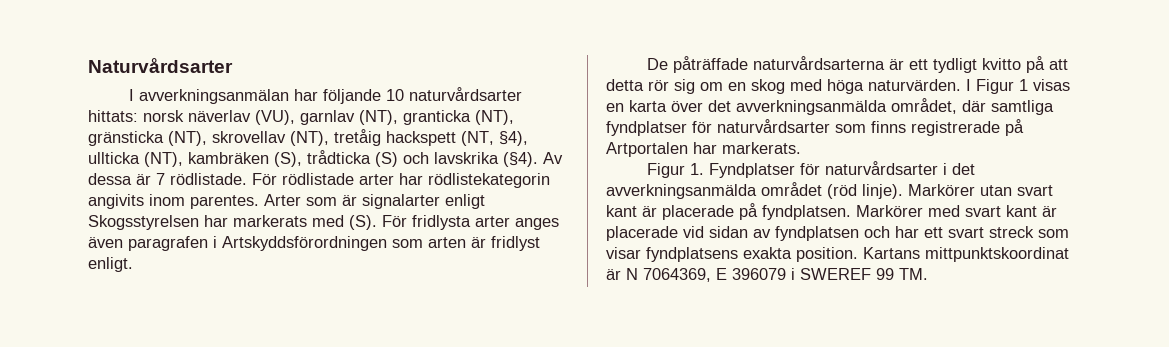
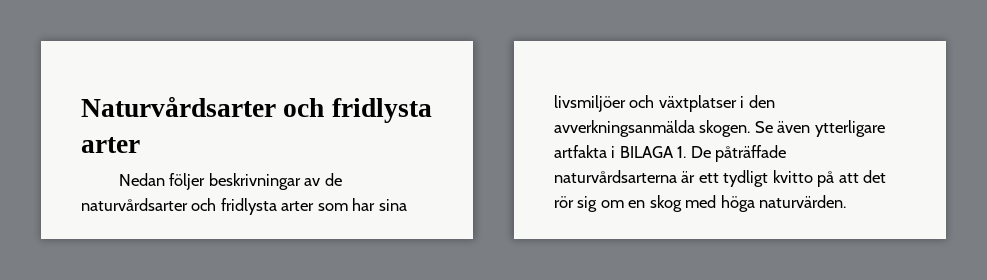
[128,87,522,104] [88,110,514,125] [88,129,528,146] [88,150,563,167] [88,173,550,188] [88,194,485,209] [88,215,559,230] [88,236,540,251] [88,257,133,272] // I avverkningsanmälan har följande 10 naturvårdsarter hittats: norsk näverlav (VU), garnlav (NT), granticka (NT), gränsticka (NT), skrovellav (NT), tretåig hackspett (NT, §4), ullticka (NT), kambräken (S), trådticka (S) och lavskrika (§4). Av dessa är 7 rödlistade. För rödlistade arter har rödlistekategorin angivits inom parentes. Arter som är signalarter enligt Skogsstyrelsen har markerats med (S). För fridlysta arter anges även paragrafen i Artskyddsförordningen som arten är fridlyst enligt. // -> [283,98,432,123] [81,137,140,153] [118,173,342,190] [81,198,407,215] [554,95,775,112] [554,120,885,137] [554,145,687,158] och fridlysta arter // Nedan följer beskrivningar av de naturvårdsarter och fridlysta arter som har sina livsmiljöer och växtplatser i den avverkningsanmälda skogen. Se även ytterligare artfakta i BILAGA 1.
[606,79,644,91] detta -> [863,170,887,183] det
[966,79,1070,94] [606,98,1054,115] [606,119,1024,136] [606,142,801,157] [646,161,975,178] [606,182,1053,199] [606,203,1057,220] [606,226,1069,241] [606,247,1069,262] [606,268,928,282] I Figur 1 visas en karta över det avverkningsanmälda området, där samtliga fyndplatser för naturvårdsarter som finns registrerade på Artportalen har markerats. // Figur 1. Fyndplatser för naturvårdsarter i det avverkningsanmälda området (röd linje). Markörer utan svart kant är placerade på fyndplatsen. Markörer med svart kant är placerade vid sidan av fyndplatsen och har ett svart streck som visar fyndplatsens exakta position. Kartans mittpunktskoordinat är N 7064369, E 396079 i SWEREF 99 TM. -> (847, 201) none

